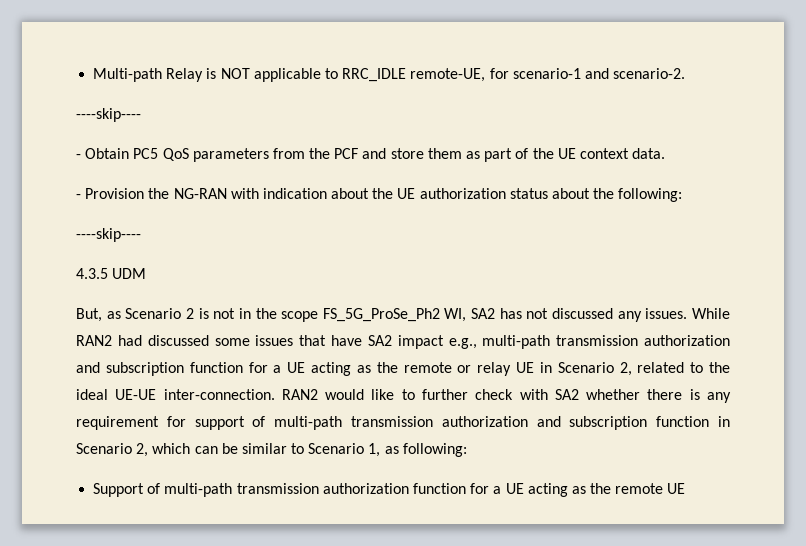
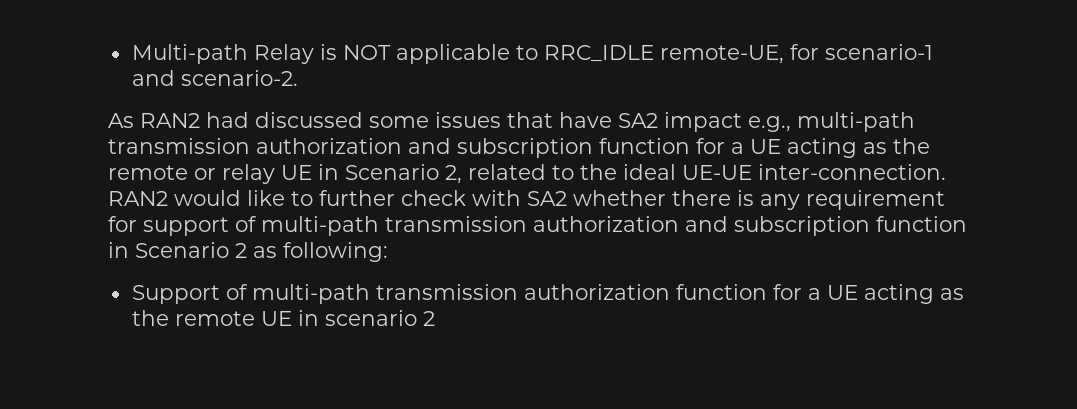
[76,108,141,122] [76,148,666,162] [76,188,683,202] [76,228,141,242] [76,268,147,279] [76,308,730,322] ----skip---- // - Obtain PC5 QoS parameters from the PCF and store them as part of the UE context data. // - Provision the NG-RAN with indication about the UE authorization status about the following: // ----skip---- // 4.3.5 UDM // But, as Scenario 2 is not in the scope FS_5G_ProSe_Ph2 WI, SA2 has not discussed any issues. While -> [108,113,134,128] As
[136,443,381,457] 2, which can be similar to Scenario 1, -> [235,243,247,258] 2
(686, 488) none -> [297,310,435,326] in scenario 2

